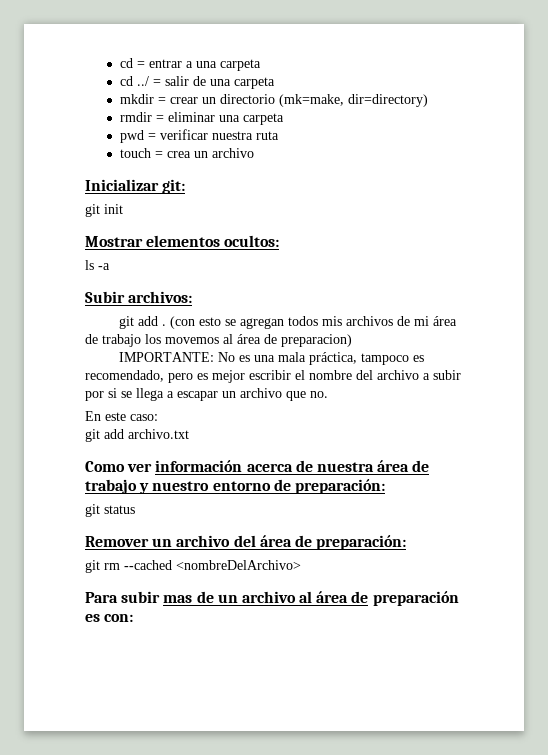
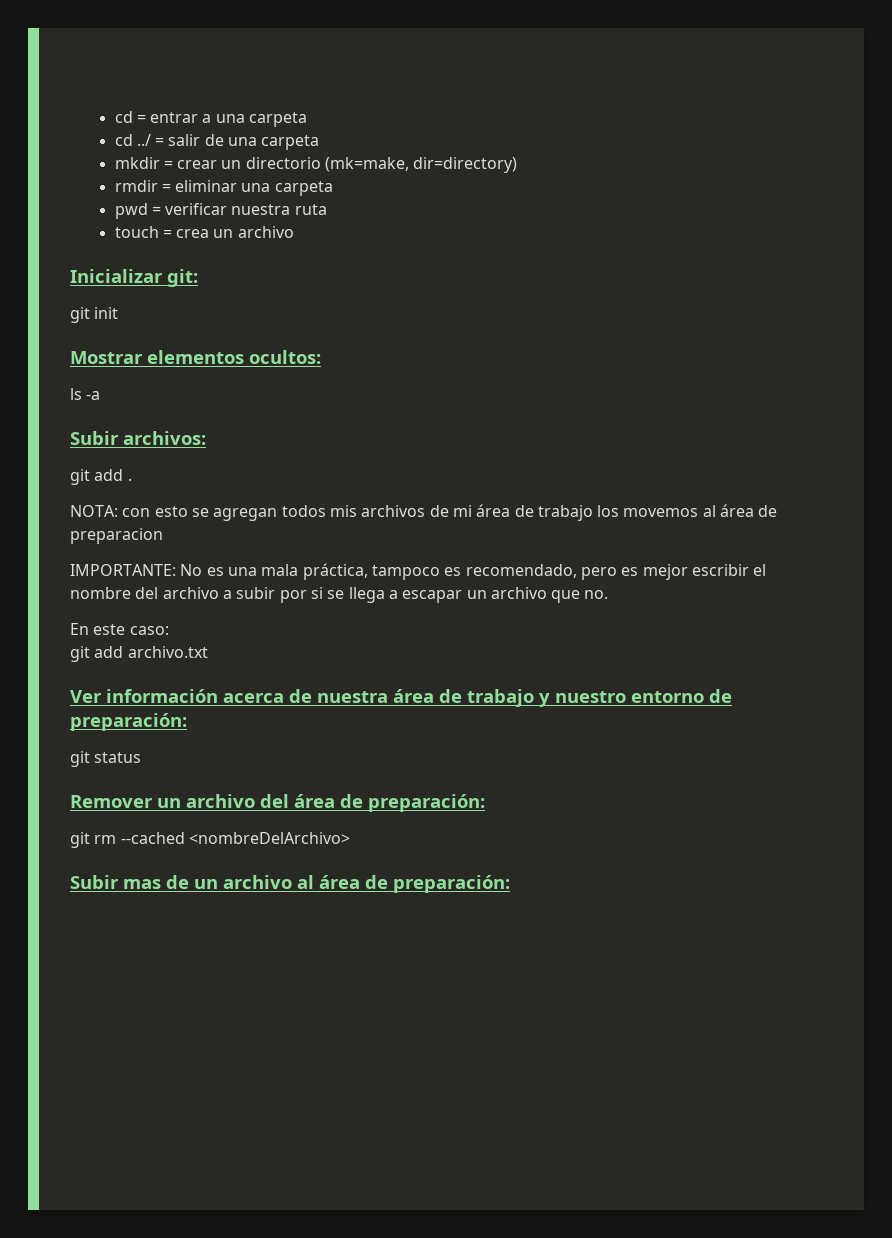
[169,316,195,329] (con -> [70,505,151,517] // NOTA: con
[281,334,352,347] preparacion) -> [70,528,163,544] preparacion
[85,461,153,472] Como ver -> [70,690,102,703] Ver
[85,591,161,603] Para subir -> [70,875,119,889] Subir
[372,591,459,606] [85,614,134,622] preparación es con: -> [393,875,510,893] preparación:

